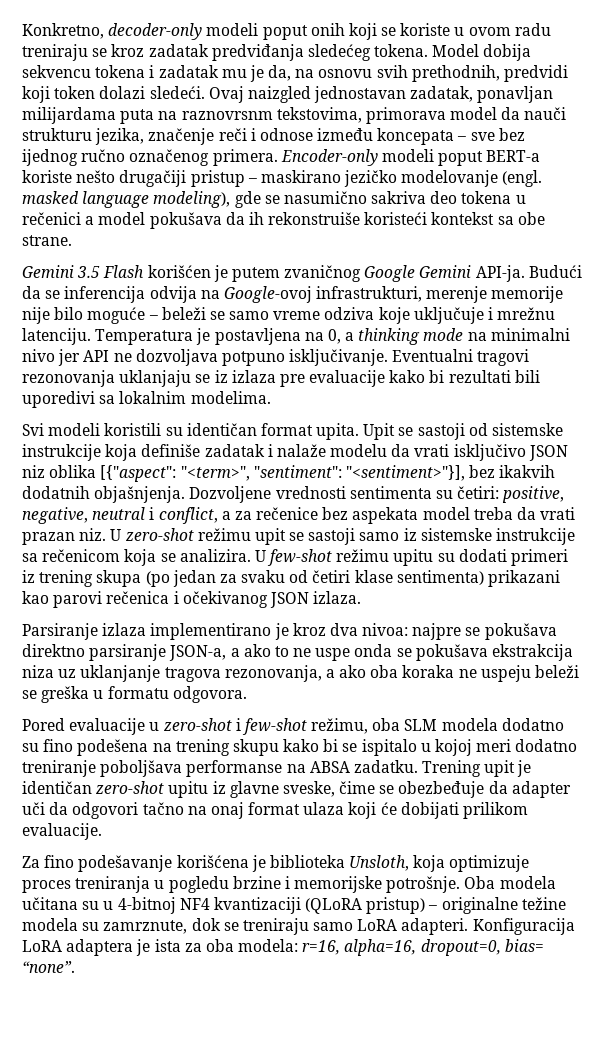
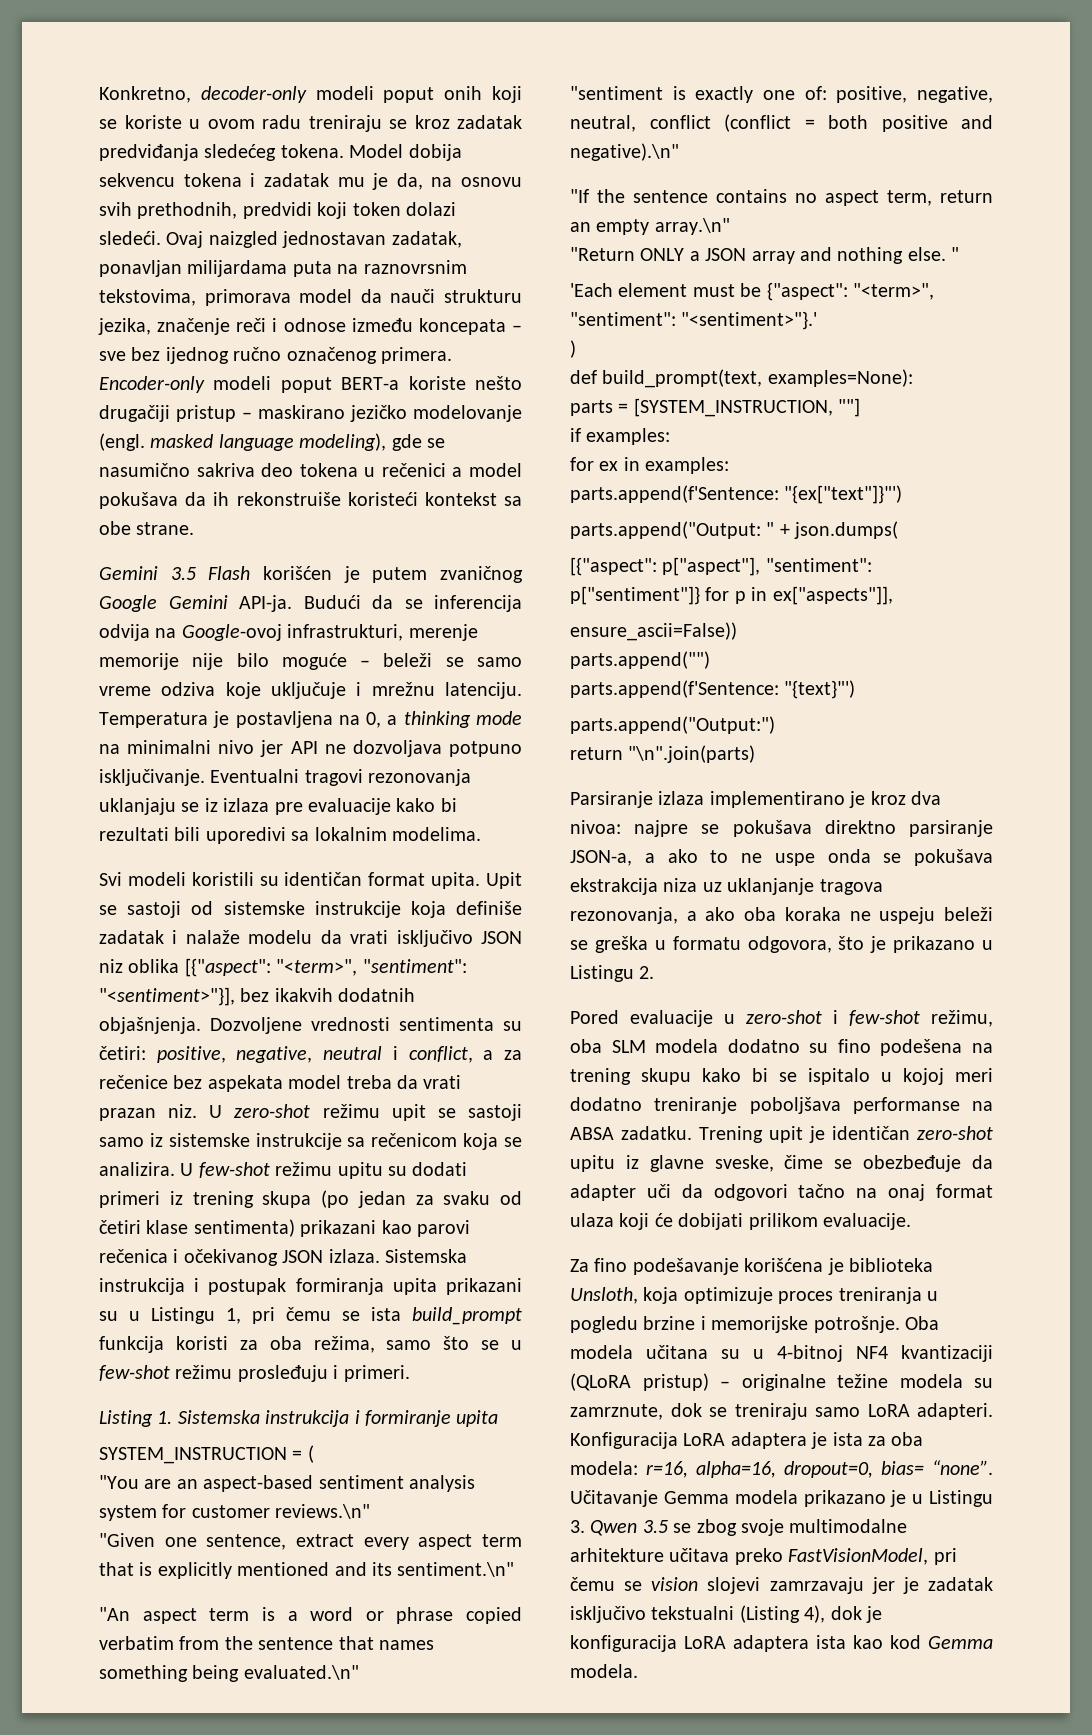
[181,111,273,120] raznovrsnm -> [363,260,467,274] raznovrsnim
(362, 597) none -> [385,1249,467,1263] [99,1278,522,1295] [99,1307,522,1325] [99,1336,522,1353] [99,1365,410,1382] [99,1410,499,1427] [99,1445,314,1464] [99,1475,475,1492] [99,1504,371,1521] [99,1533,522,1550] [99,1562,515,1579] [99,1607,522,1624] [99,1636,434,1650] [99,1665,359,1682] [570,86,993,103] [570,114,993,132] [570,143,679,161] [570,189,993,206] [570,218,730,235] [570,247,960,264] [570,282,934,301] [570,311,818,330] [570,340,576,358] [570,369,913,388] [570,398,861,417] [570,428,671,445] [570,457,730,474] [570,485,903,504] [570,521,899,539] [570,557,872,576] [570,586,893,605] [570,622,737,641] [570,651,710,669] [570,680,856,699] [570,716,775,734] [570,745,756,763] Sistemska instrukcija i postupak formiranja upita prikazani su u Listingu 1, pri čemu se ista build_prompt funkcija koristi za oba režima, samo što se u few-shot režimu prosleđuju i primeri. // Listing 1. Sistemska instrukcija i formiranje upita // SYSTEM_INSTRUCTION = ( // "You are an aspect-based sentiment analysis system for customer reviews.\n" // "Given one sentence, extract every aspect term that is explicitly mentioned and its sentiment.\n" // "An aspect term is a word or phrase copied verbatim from the sentence that names something being evaluated.\n" // "sentiment is exactly one of: positive, negative, neutral, conflict (conflict = both positive and negative).\n" // "If the sentence contains no aspect term, return an empty array.\n" // "Return ONLY a JSON array and nothing else. " // 'Each element must be {"aspect": "<term>", "sentiment": "<sentiment>"}.' // ) // def build_prompt(text, examples=None): // parts = [SYSTEM_INSTRUCTION, ""] // if examples: // for ex in examples: // parts.append(f'Sentence: "{ex["text"]}"') // parts.append("Output: " + json.dumps( // [{"aspect": p["aspect"], "sentiment": p["sentiment"]} for p in ex["aspects"]], // ensure_ascii=False)) // parts.append("") // parts.append(f'Sentence: "{text}"') // parts.append("Output:") // return "\n".join(parts)
[172,686,247,703] odgovora. -> [747,936,993,953] [570,965,655,982] odgovora, što je prikazano u Listingu 2.
(75, 967) none -> [570,1490,993,1507] [570,1519,908,1536] [570,1548,957,1565] [570,1577,993,1594] [570,1605,882,1623] [570,1635,993,1652] [570,1664,638,1678] Učitavanje Gemma modela prikazano je u Listingu 3. Qwen 3.5 se zbog svoje multimodalne arhitekture učitava preko FastVisionModel, pri čemu se vision slojevi zamrzavaju jer je zadatak isključivo tekstualni (Listing 4), dok je konfiguracija LoRA adaptera ista kao kod Gemma modela.

